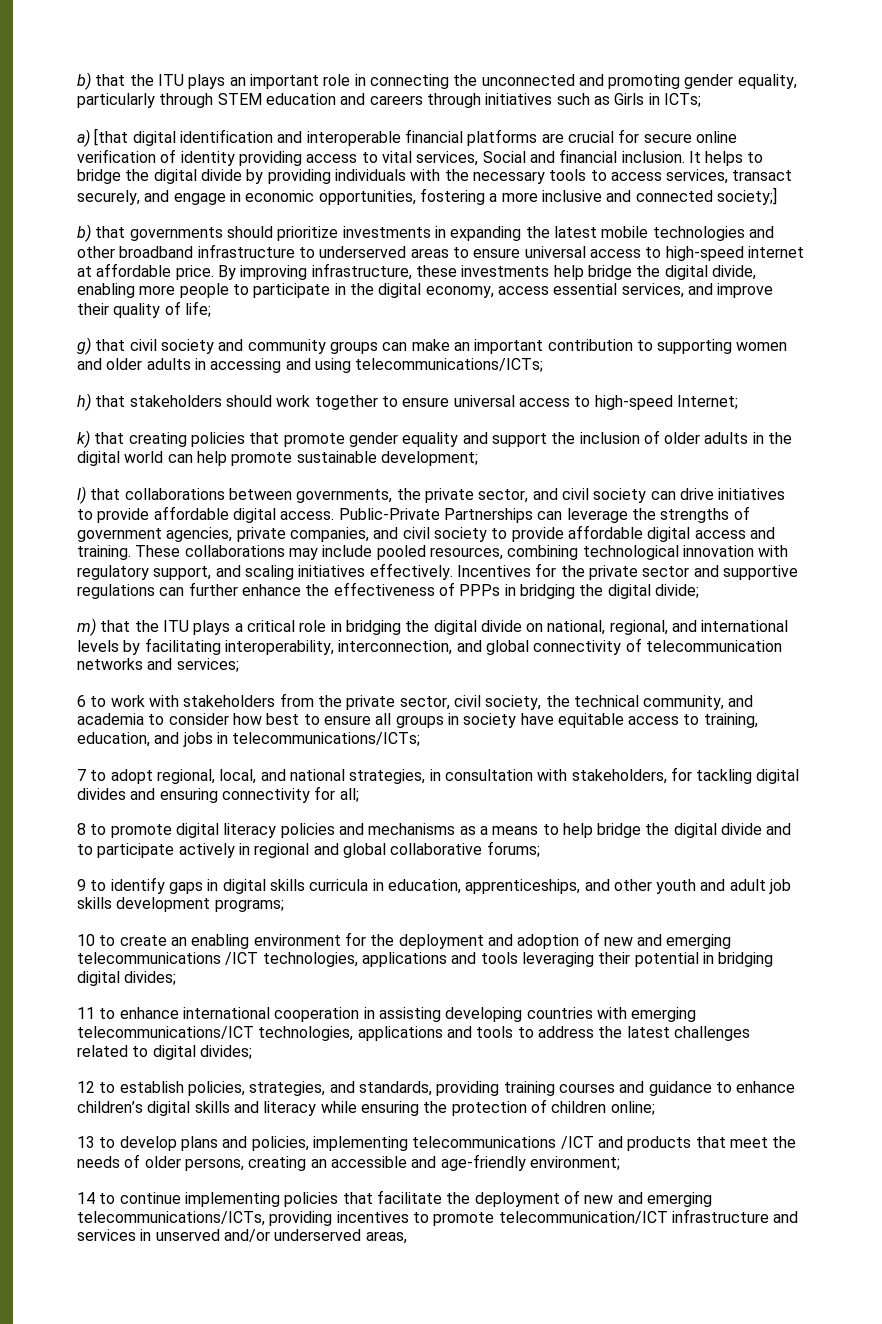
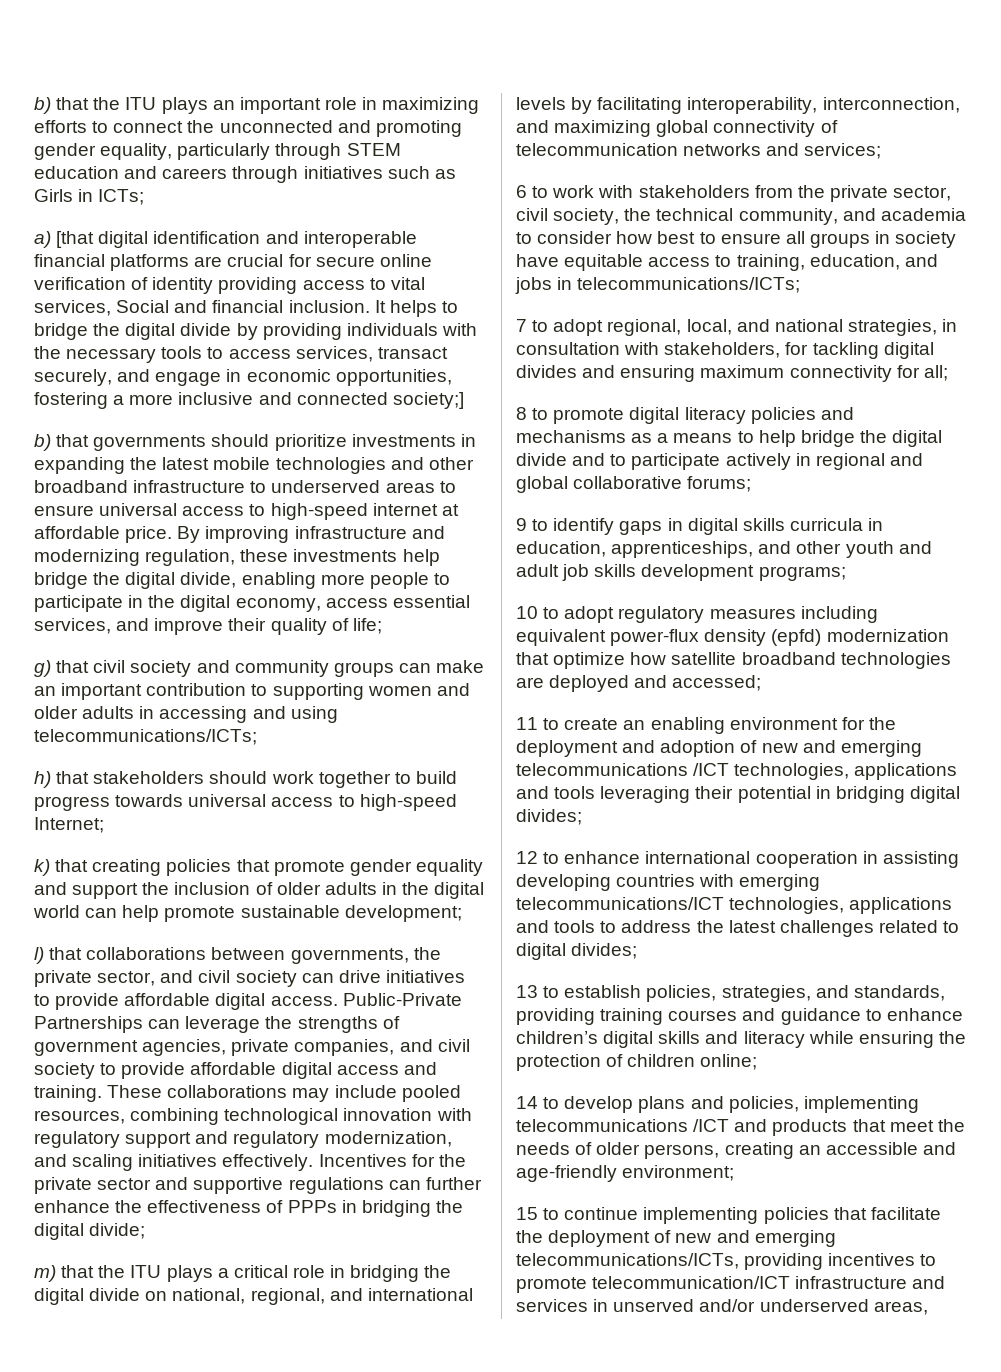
[369,74,449,89] connecting -> [382,97,480,114] [34,120,184,133] maximizing efforts to connect
[311,263,412,280] infrastructure, -> [294,526,445,539] [34,549,236,566] infrastructure and modernizing regulation,
[402,397,450,407] ensure -> [415,771,457,784] [34,794,184,811] build progress towards
[153,566,212,580] support, -> [125,1131,452,1148] support and regulatory modernization,
(482, 646) none -> [554,120,652,137] maximizing
(218, 795) none -> [700,365,785,378] maximum
(116, 940) none -> [564,606,878,623] [516,629,949,646] [516,652,951,669] [516,675,762,692] [516,717,560,730] adopt regulatory measures including equivalent power-flux density (epfd) modernization that optimize how satellite broadband technologies are deployed and accessed; // 11 to
[77,1007,95,1019] 11 -> [516,851,538,864] 12
[77,1081,95,1093] 12 -> [516,985,538,998] 13
[77,1136,95,1148] 13 -> [516,1096,538,1109] 14
[77,1192,95,1204] 14 -> [516,1207,538,1220] 15

